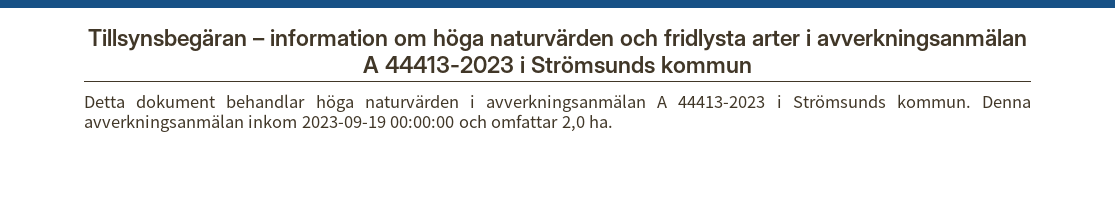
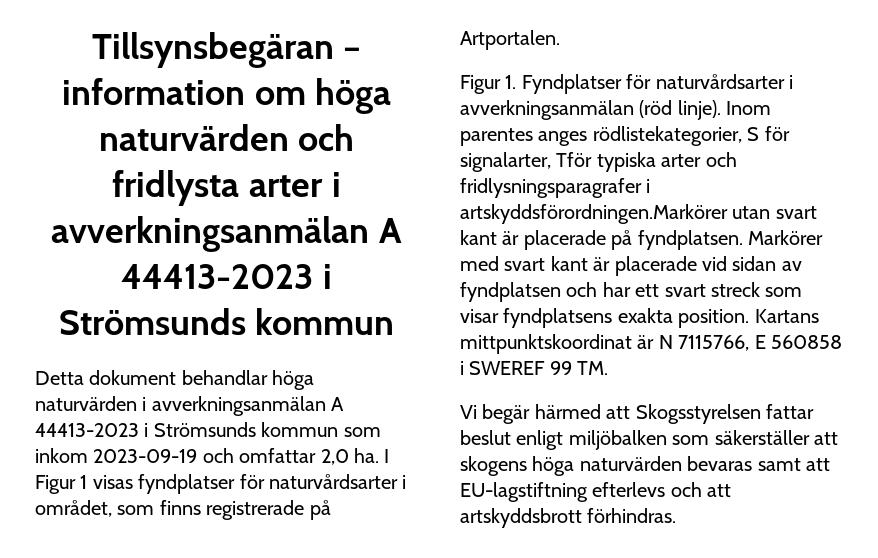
[896,94,1031,108] [84,114,244,132] kommun. Denna avverkningsanmälan -> [261,422,381,437] kommun som
[390,116,455,128] 00:00:00 -> (198, 456) none
(614, 121) none -> [384,449,390,463] [35,474,407,494] [35,500,331,520] [460,30,560,50] [460,74,793,94] [460,100,772,120] [460,126,790,146] [460,152,737,172] [460,178,651,198] [460,204,817,224] [460,230,823,250] [460,256,802,276] [460,282,803,302] [460,308,819,328] [460,334,842,354] [460,361,609,375] [460,404,814,424] [460,430,838,450] [460,456,830,476] [460,482,732,502] [460,508,677,528] I Figur 1 visas fyndplatser för naturvårdsarter i området, som finns registrerade på Artportalen. // Figur 1. Fyndplatser för naturvårdsarter i avverkningsanmälan (röd linje). Inom parentes anges rödlistekategorier, S för signalarter, Tför typiska arter och fridlysningsparagrafer i artskyddsförordningen.Markörer utan svart kant är placerade på fyndplatsen. Markörer med svart kant är placerade vid sidan av fyndplatsen och har ett svart streck som visar fyndplatsens exakta position. Kartans mittpunktskoordinat är N 7115766, E 560858 i SWEREF 99 TM. // Vi begär härmed att Skogsstyrelsen fattar beslut enligt miljöbalken som säkerställer att skogens höga naturvärden bevaras samt att EU-lagstiftning efterlevs och att artskyddsbrott förhindras.

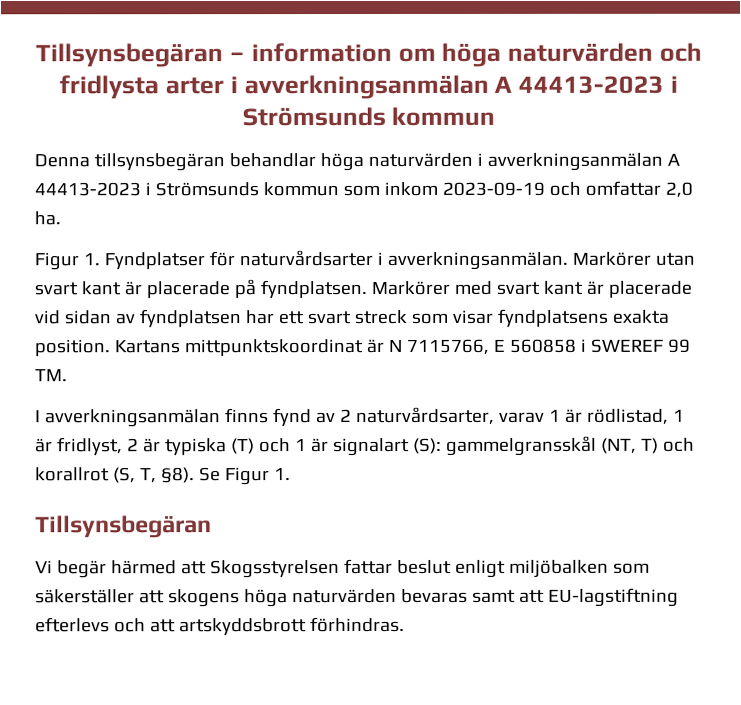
[35,370,177,385] Detta dokument -> [34,153,225,172] Denna tillsynsbegäran
[384,449,390,463] [35,474,407,494] [35,500,331,520] [460,30,560,50] I Figur 1 visas fyndplatser för naturvårdsarter i området, som finns registrerade på Artportalen. -> (61, 218) none
[460,100,772,120] [460,126,790,146] [460,152,737,172] [460,178,651,198] [460,204,728,224] avverkningsanmälan (röd linje). Inom parentes anges rödlistekategorier, S för signalarter, Tför typiska arter och fridlysningsparagrafer i artskyddsförordningen.Markörer -> [386,251,651,270] avverkningsanmälan. Markörer
[566,282,598,297] och -> (241, 318) none
(609, 368) none -> [35,406,685,428] [35,435,695,457] [35,467,291,486] [35,515,212,539] // I avverkningsanmälan finns fynd av 2 naturvårdsarter, varav 1 är rödlistad, 1 är fridlyst, 2 är typiska (T) och 1 är signalart (S): gammelgransskål (NT, T) och korallrot (S, T, §8). Se Figur 1. // Tillsynsbegäran

